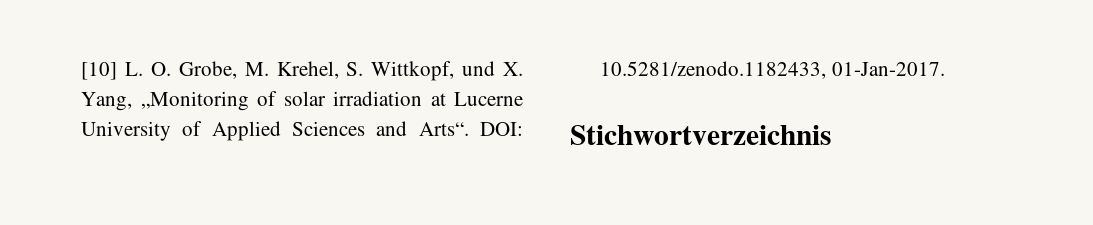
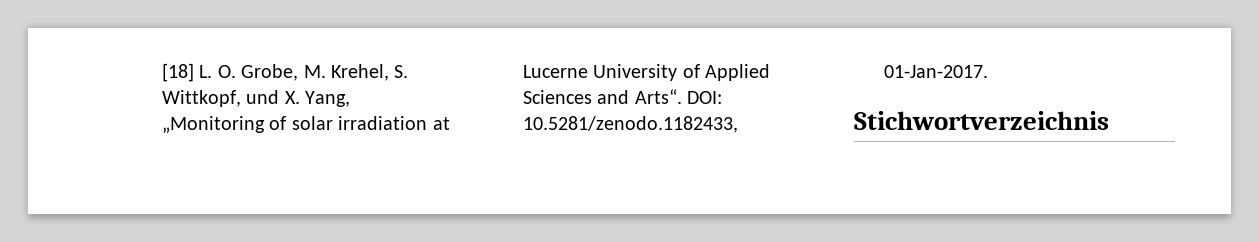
[81,62,118,80] [10] -> [161,63,194,82] [18]

